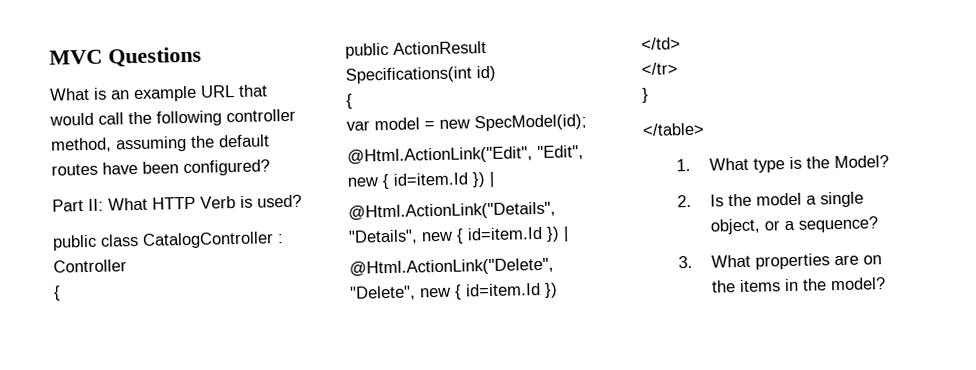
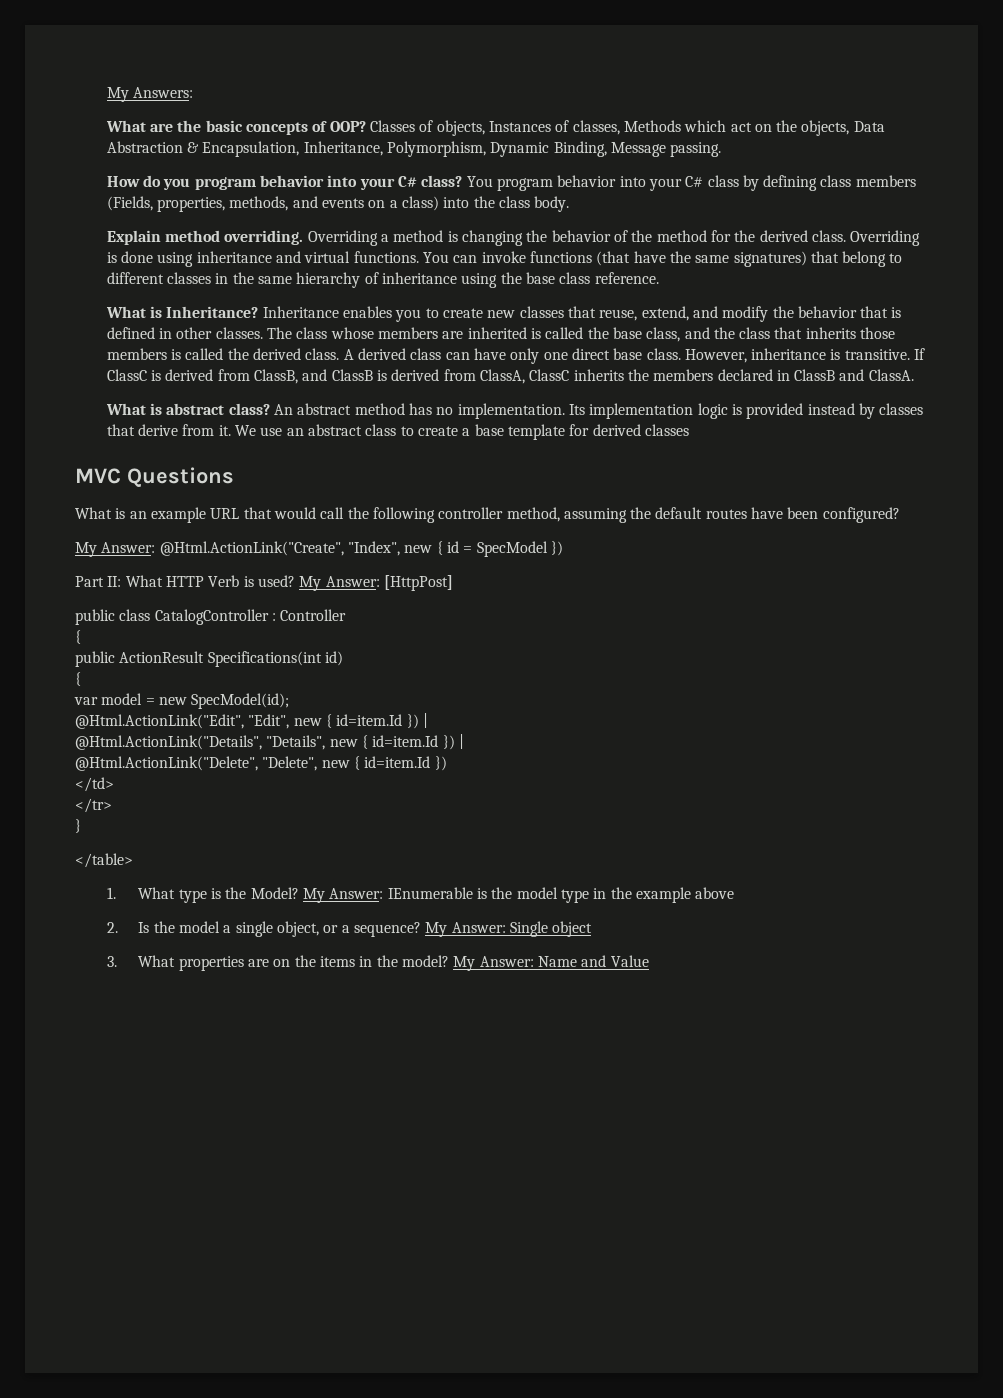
(49, 57) none -> [106,87,194,102] [105,120,885,136] [106,141,722,157] [106,175,916,191] [106,196,570,212] [106,230,921,246] [106,251,903,267] [106,272,659,288] [105,306,902,322] [106,327,896,342] [106,348,926,364] [106,369,914,384] [105,403,924,419] [106,424,689,440] My Answers: // What are the basic concepts of OOP? Classes of objects, Instances of classes, Methods which act on the objects, Data Abstraction & Encapsulation, Inheritance, Polymorphism, Dynamic Binding, Message passing. // How do you program behavior into your C# class? You program behavior into your C# class by defining class members (Fields, properties, methods, and events on a class) into the class body. // Explain method overriding. Overriding a method is changing the behavior of the method for the derived class. Overriding is done using inheritance and virtual functions. You can invoke functions (that have the same signatures) that belong to different classes in the same hierarchy of inheritance using the base class reference. // What is Inheritance? Inheritance enables you to create new classes that reuse, extend, and modify the behavior that is defined in other classes. The class whose members are inherited is called the base class, and the class that inherits those members is called the derived class. A derived class can have only one direct base class. However, inheritance is transitive. If ClassC is derived from ClassB, and ClassB is derived from ClassA, ClassC inherits the members declared in ClassB and ClassA. // What is abstract class? An abstract method has no implementation. Its implementation logic is provided instead by classes that derive from it. We use an abstract class to create a base template for derived classes //
(270, 168) none -> [75,541,563,557] // My Answer: @Html.ActionLink("Create", "Index", new { id = SpecModel })
(302, 201) none -> [299,575,453,591] My Answer: [HttpPost]
(889, 162) none -> [303,887,735,903] My Answer: IEnumerable is the model type in the example above
(878, 224) none -> [425,921,593,937] My Answer: Single object
(886, 284) none -> [453,955,649,971] My Answer: Name and Value

